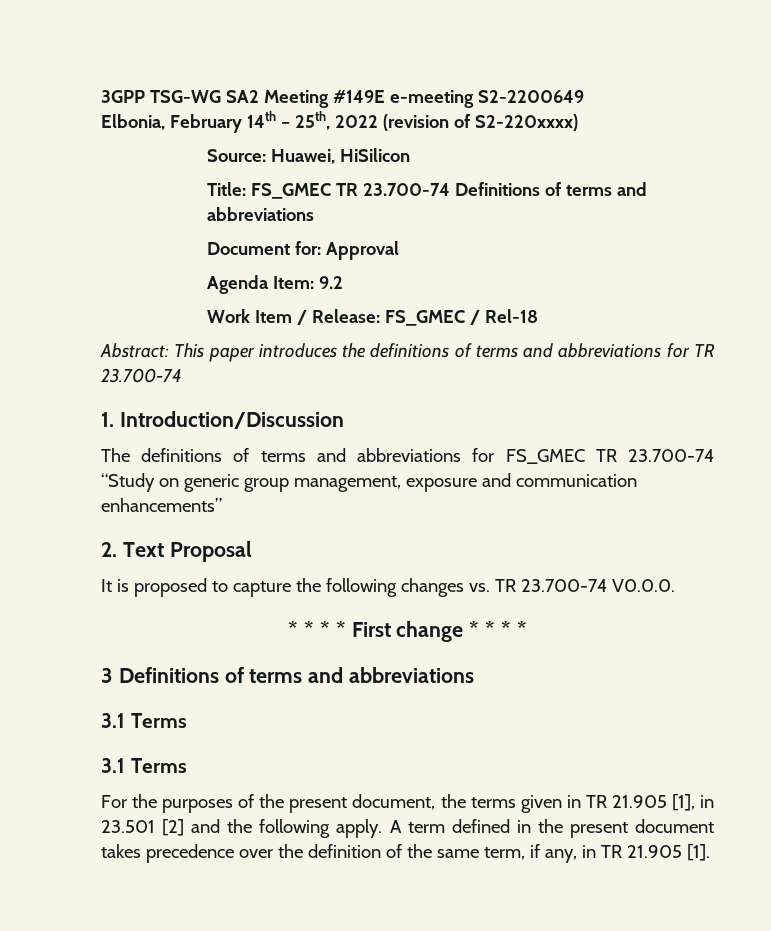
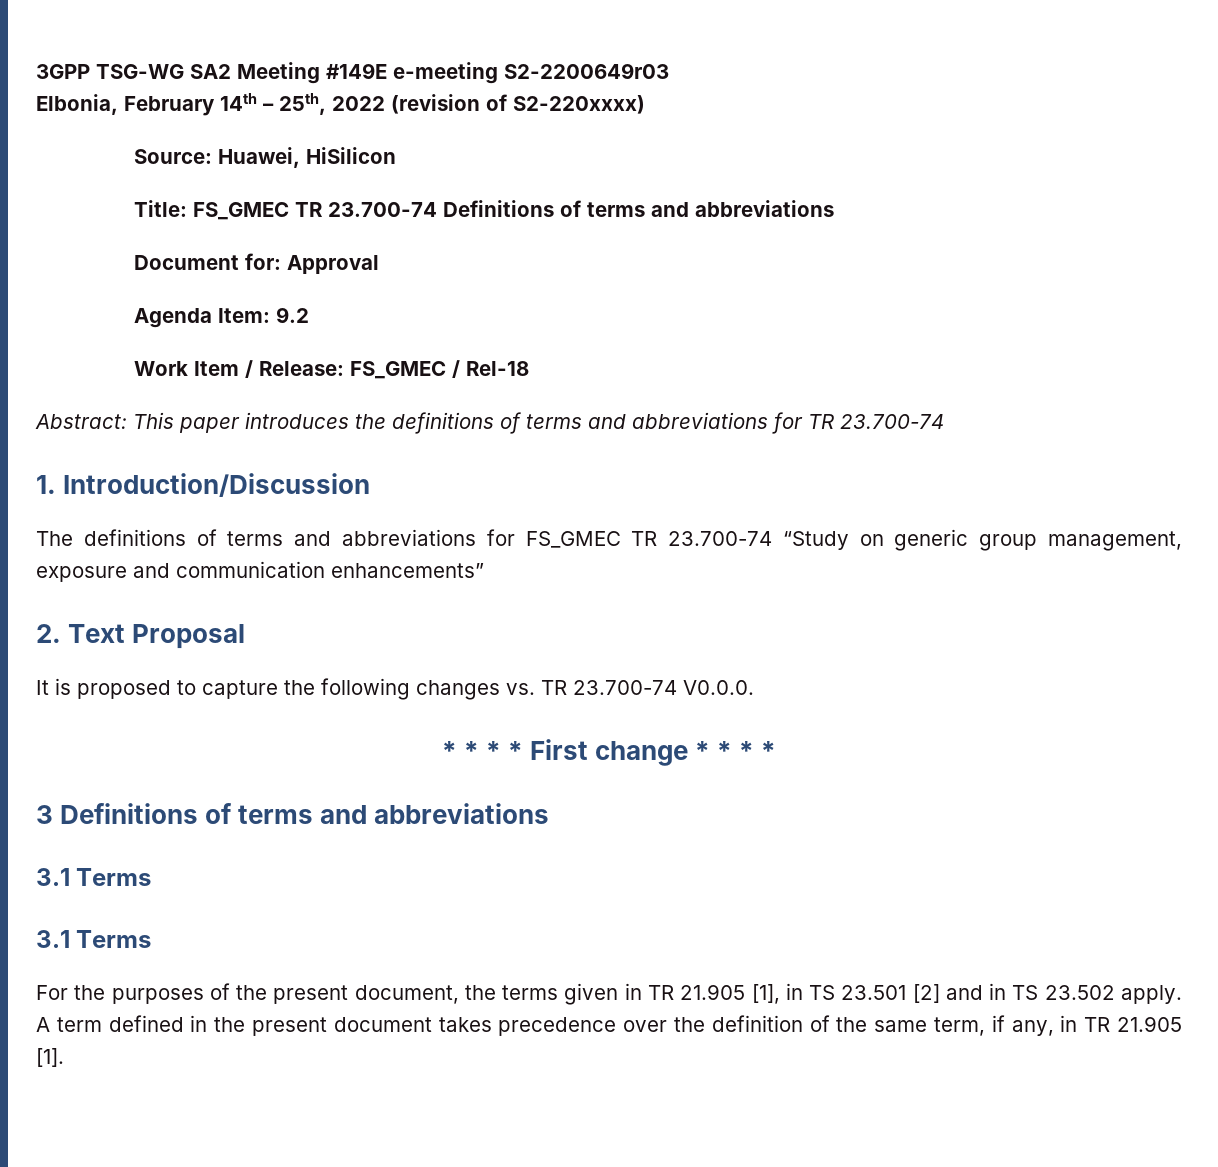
[477,90,584,103] S2-2200649 -> [504,63,669,79] S2-2200649r03
(714, 801) none -> [809,985,836,1000] TS
[227,819,331,838] the following -> [989,983,1115,1000] in TS 23.502

